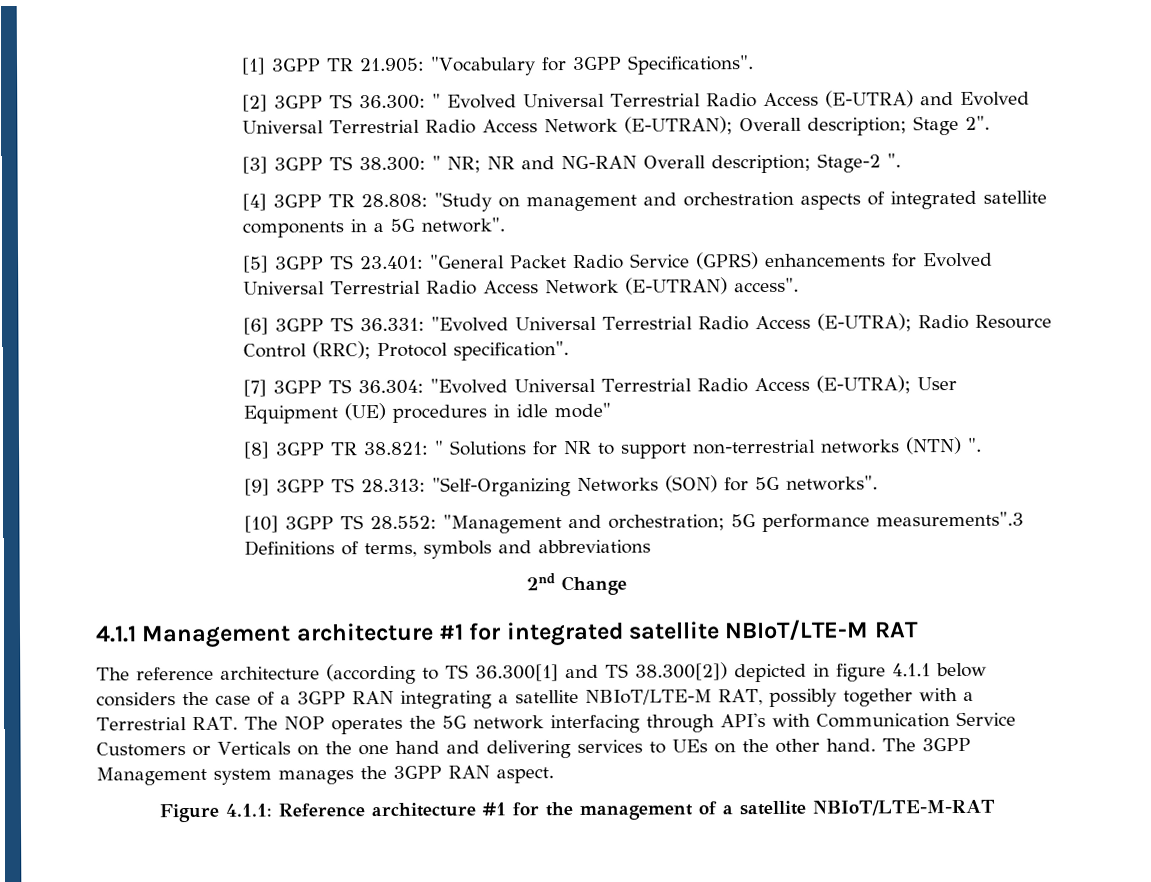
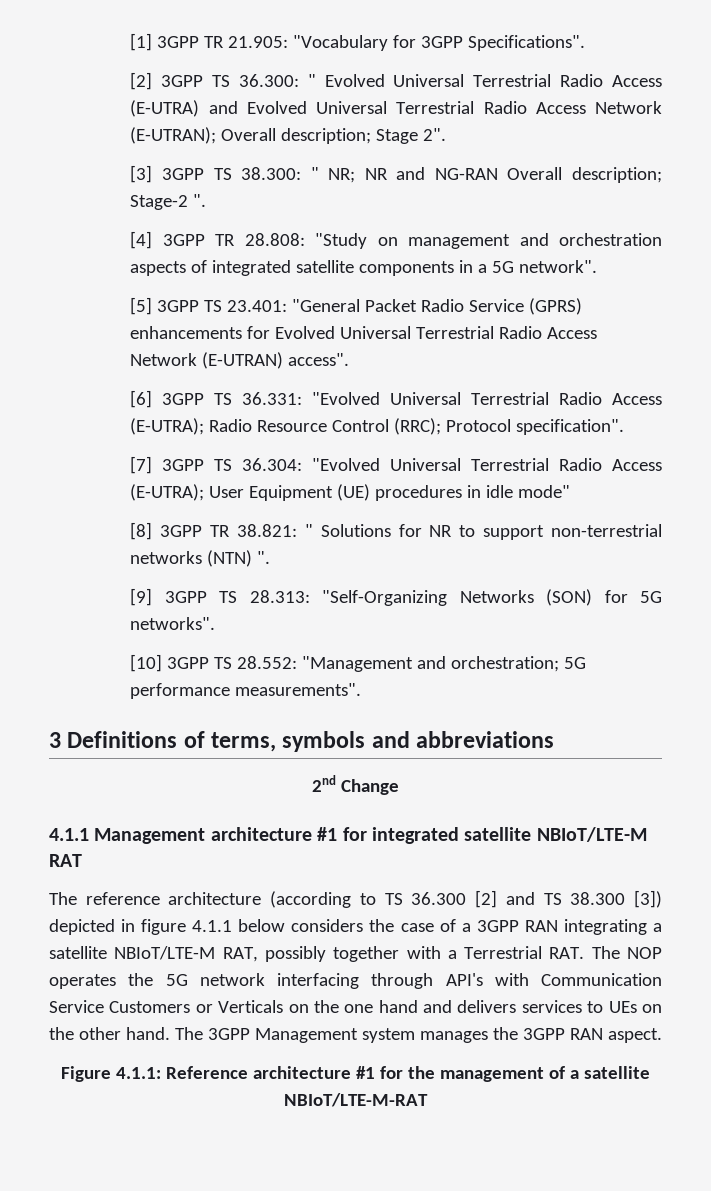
[876,511,1025,527] measurements".3 -> [235,683,362,696] [49,732,61,748] measurements". // 3
[475,662,728,682] 36.300[1] and TS 38.300[2]) -> [411,890,663,908] 36.300 [2] and TS 38.300 [3])
[485,740,571,759] delivering -> [457,1000,517,1013] delivers

